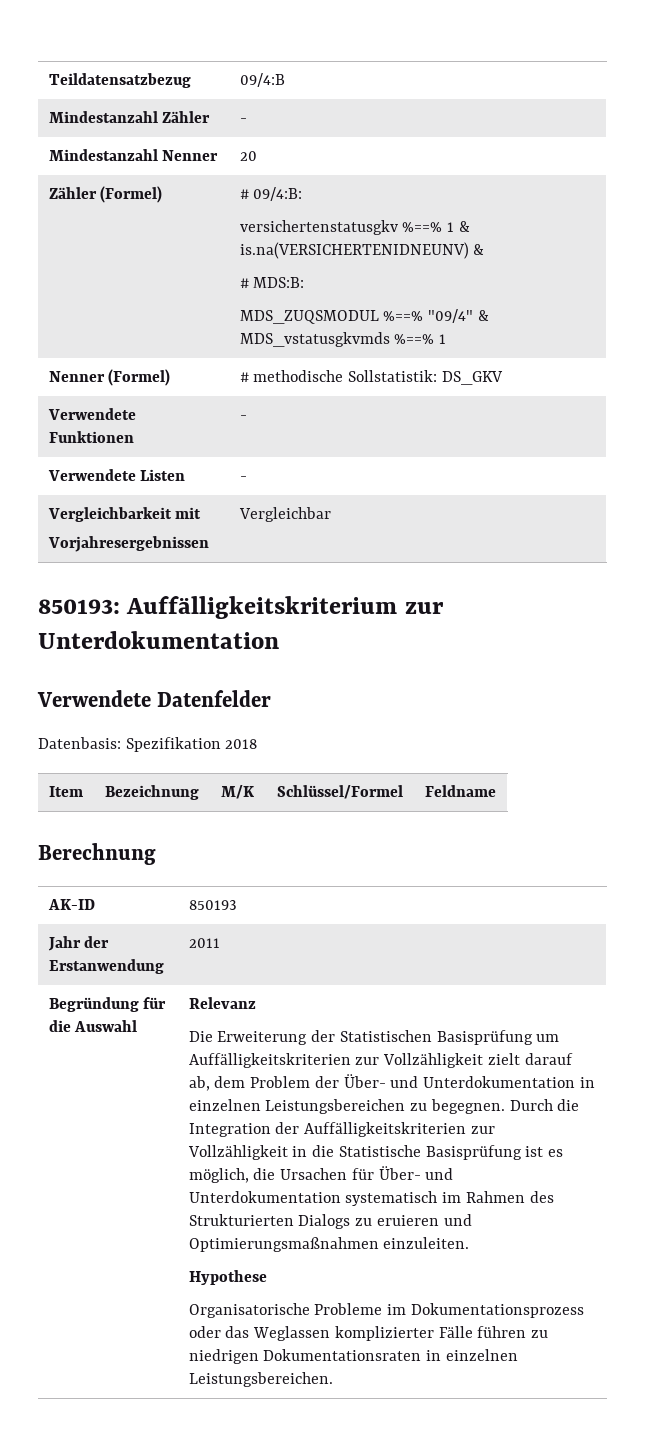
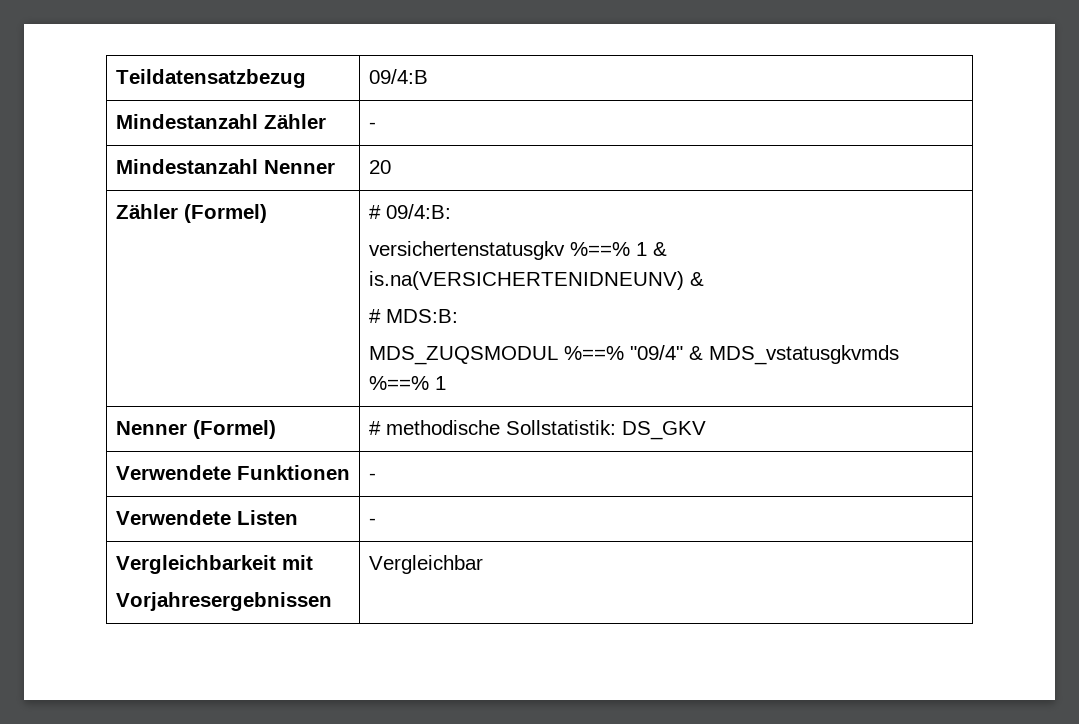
[38,596,444,619] [38,631,279,649] [37,690,272,707] [38,737,258,752] [48,786,83,797] [104,785,199,800] [220,785,254,799] [276,785,403,799] [424,785,496,797] [38,843,156,865] [47,899,95,910] [188,900,237,910] [47,936,110,951] [48,959,164,974] [188,938,220,948] [48,997,167,1012] [48,1020,138,1032] [188,997,256,1009] [188,1030,560,1045] [188,1053,573,1068] [188,1074,595,1091] [188,1099,580,1114] [188,1122,495,1137] [187,1145,564,1160] [188,1166,454,1183] [188,1191,554,1206] [188,1214,472,1229] [188,1237,470,1252] [188,1270,267,1285] [188,1303,584,1318] [188,1326,549,1341] [188,1349,518,1364] [188,1372,333,1387] // 850193: Auffälligkeitskriterium zur Unterdokumentation // Verwendete Datenfelder // Datenbasis: Spezifikation 2018 // Item | Bezeichnung | M/K | Schlüssel/Formel | Feldname // Berechnung // AK-ID | 850193 // Jahr der Erstanwendung | 2011 // Begründung für die Auswahl | Relevanz // Die Erweiterung der Statistischen Basisprüfung um Auffälligkeitskriterien zur Vollzähligkeit zielt darauf ab, dem Problem der Über- und Unterdokumentation in einzelnen Leistungsbereichen zu begegnen. Durch die Integration der Auffälligkeitskriterien zur Vollzähligkeit in die Statistische Basisprüfung ist es möglich, die Ursachen für Über- und Unterdokumentation systematisch im Rahmen des Strukturierten Dialogs zu eruieren und Optimierungsmaßnahmen einzuleiten. // Hypothese // Organisatorische Probleme im Dokumentationsprozess oder das Weglassen komplizierter Fälle führen zu niedrigen Dokumentationsraten in einzelnen Leistungsbereichen. -> (483, 564) none

